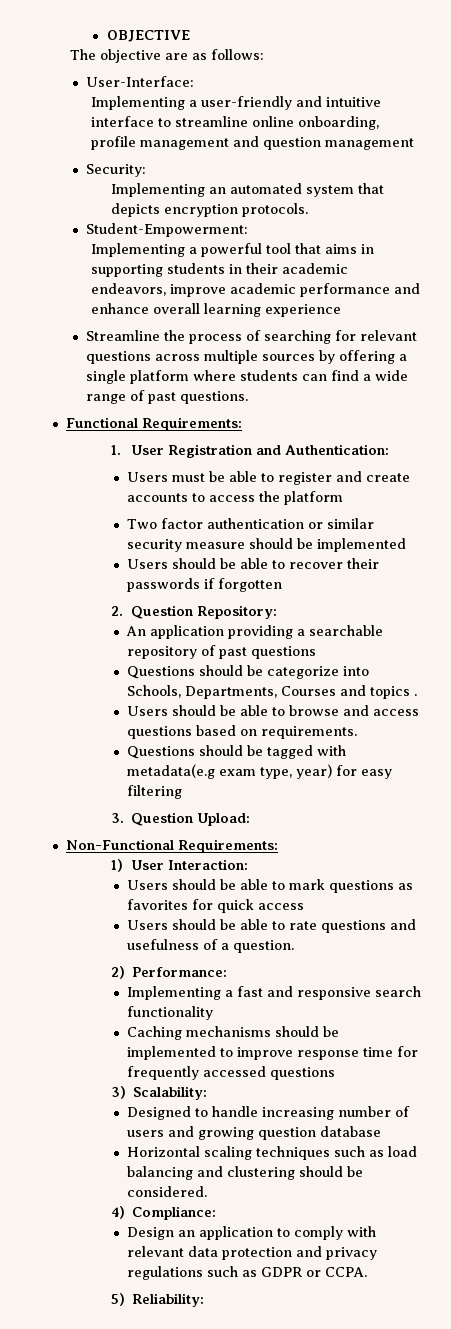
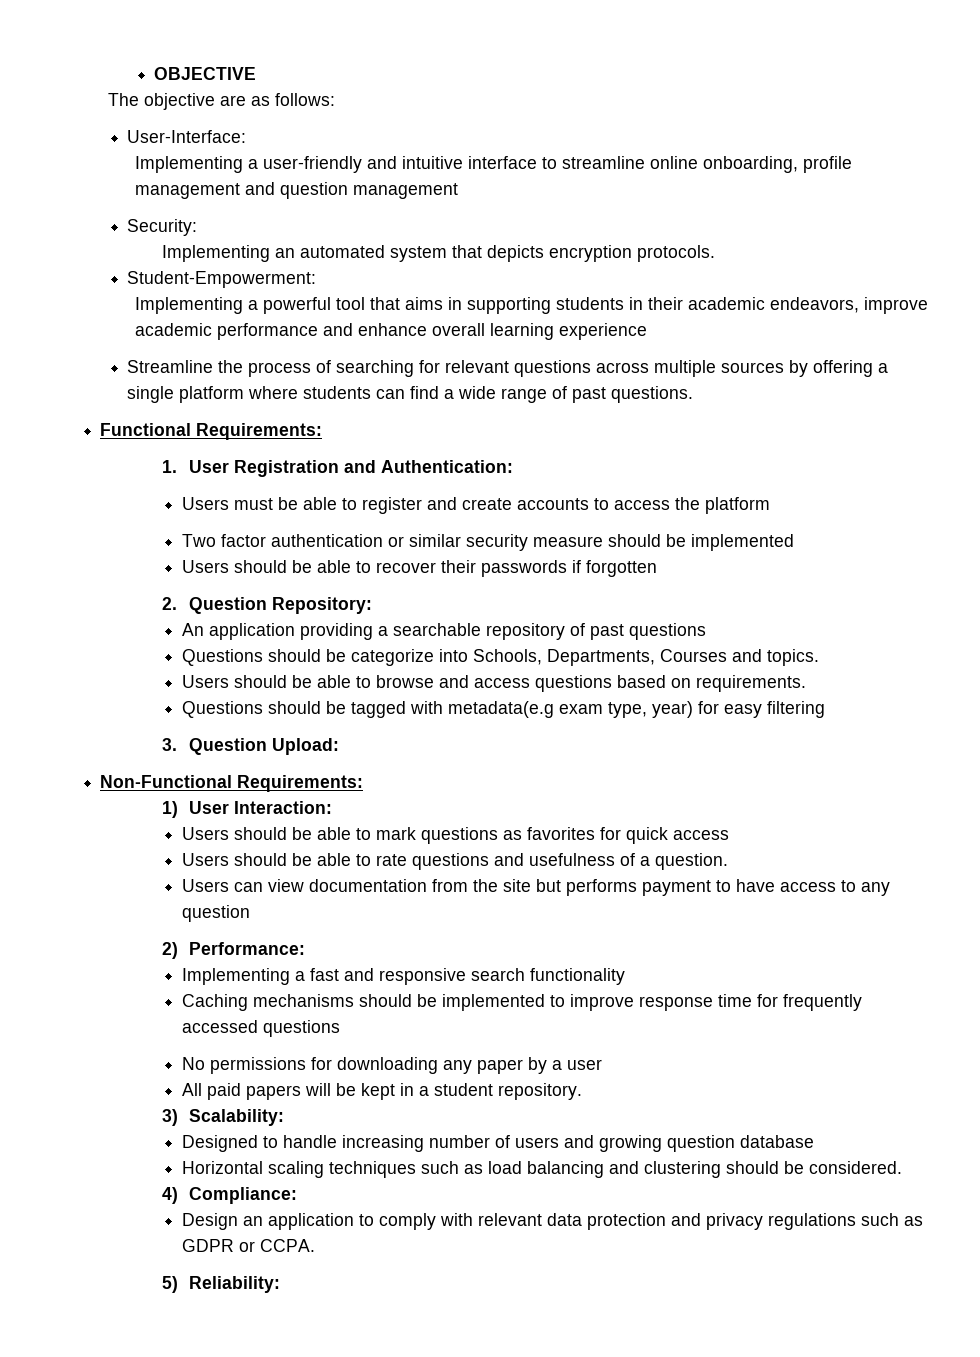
[369,686,417,699] topics . -> [766,649,819,666] topics.
(294, 946) none -> [181,879,890,896] [181,905,250,922] // Users can view documentation from the site but performs payment to have access to any question
(335, 1073) none -> [181,1057,602,1074] [181,1083,582,1100] // No permissions for downloading any paper by a user // All paid papers will be kept in a student repository.

